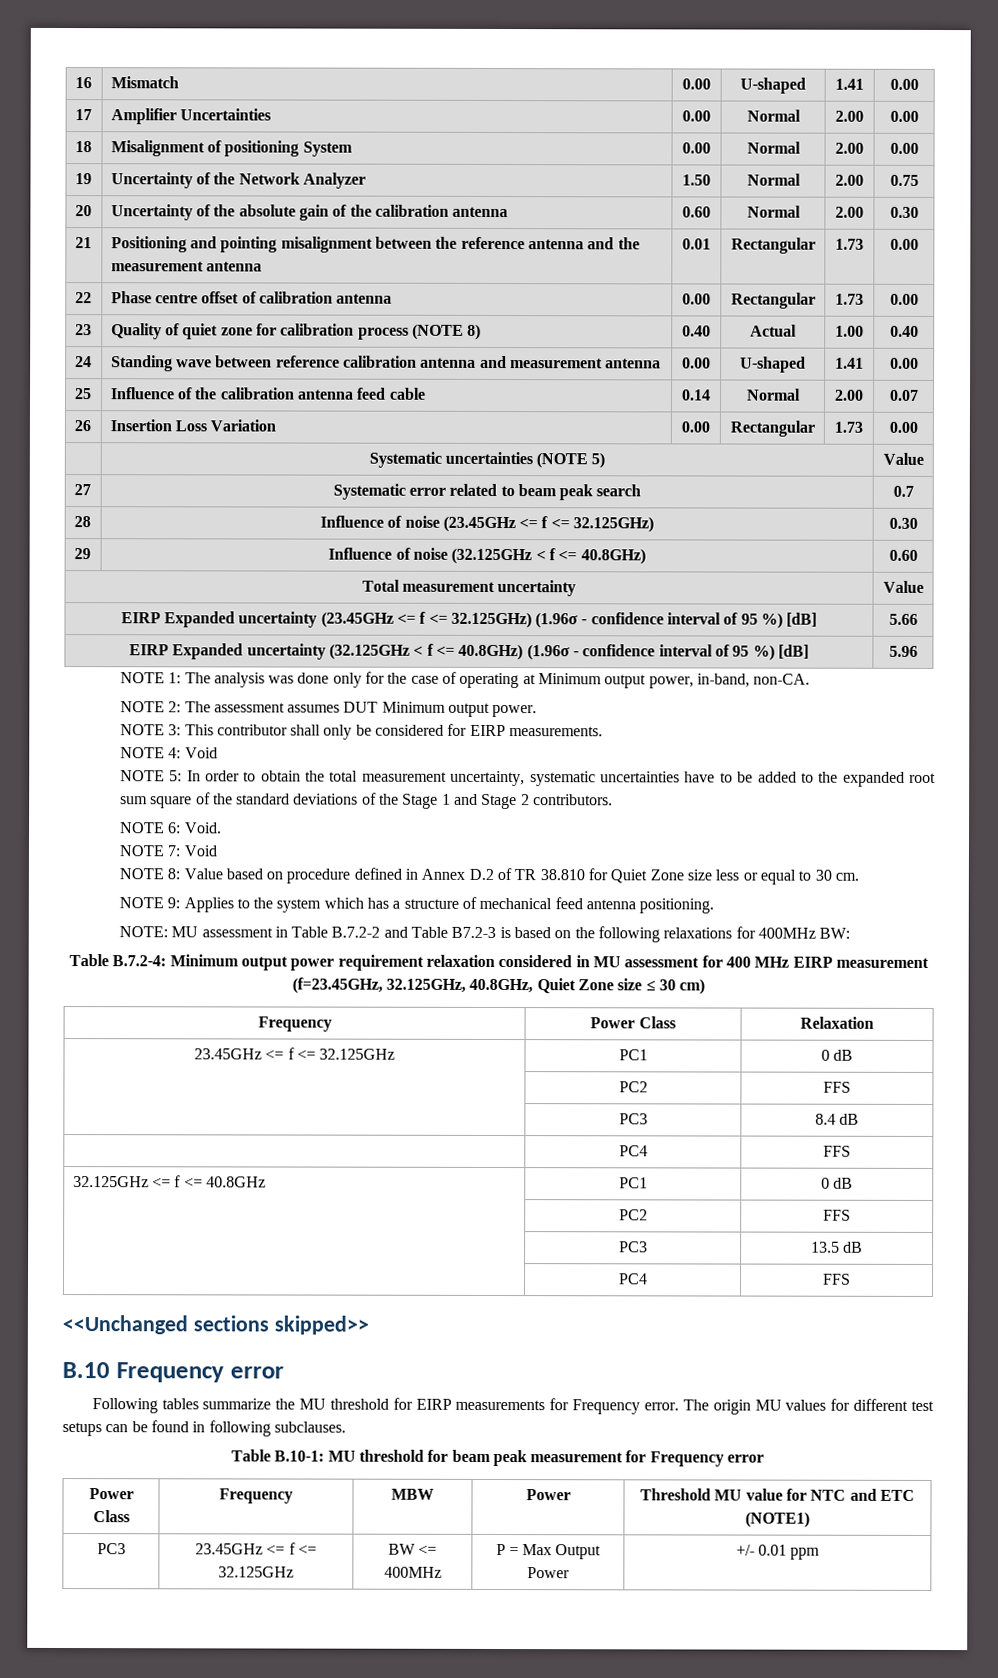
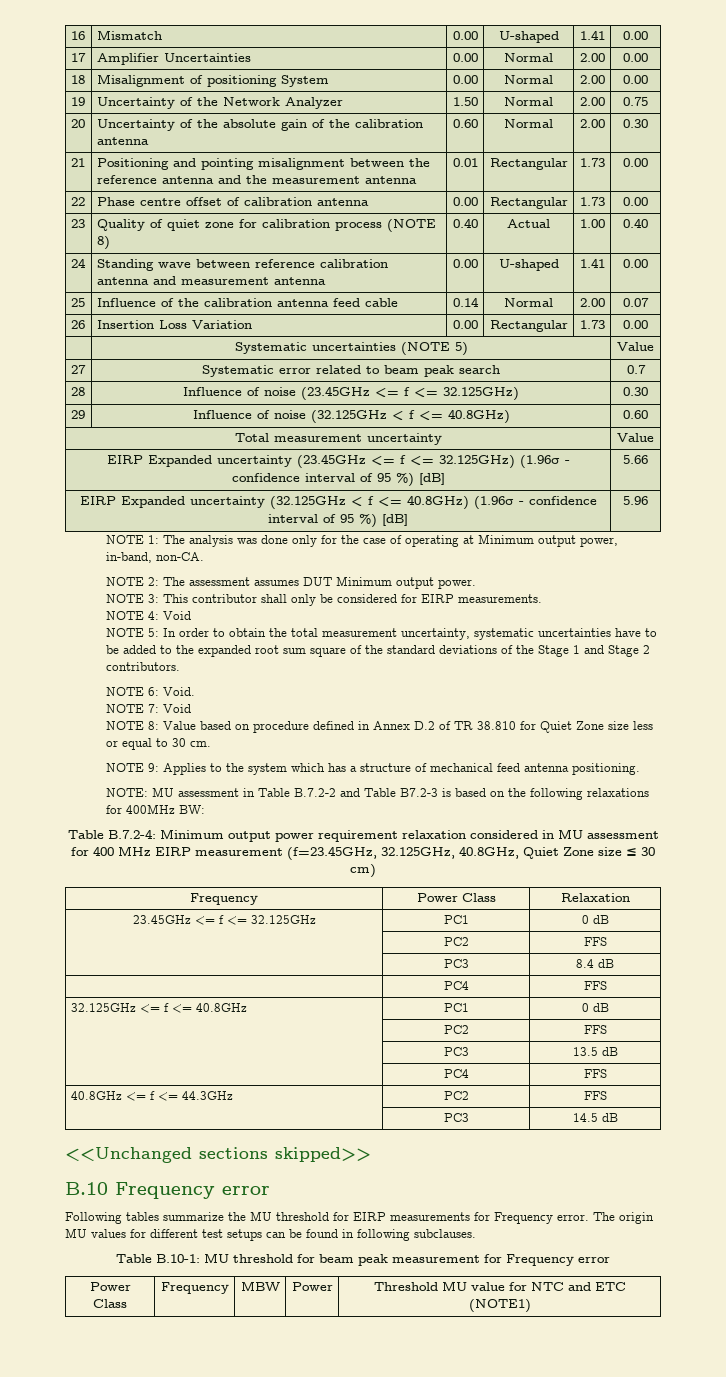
(851, 1279) none -> [70,1091,233,1101] [443,1091,469,1100] [583,1091,607,1100] [443,1113,469,1122] [572,1113,618,1122] // 40.8GHz <= f <= 44.3GHz | PC2 | FFS // | PC3 | 14.5 dB
[96,1543,126,1555] [195,1542,317,1555] [218,1566,294,1578] [387,1543,438,1555] [383,1566,442,1578] [495,1543,602,1560] [527,1567,570,1579] [735,1544,821,1560] // PC3 | 23.45GHz <= f <= 32.125GHz | BW <= 400MHz | P = Max Output Power | +/- 0.01 ppm -> (531, 1306) none

